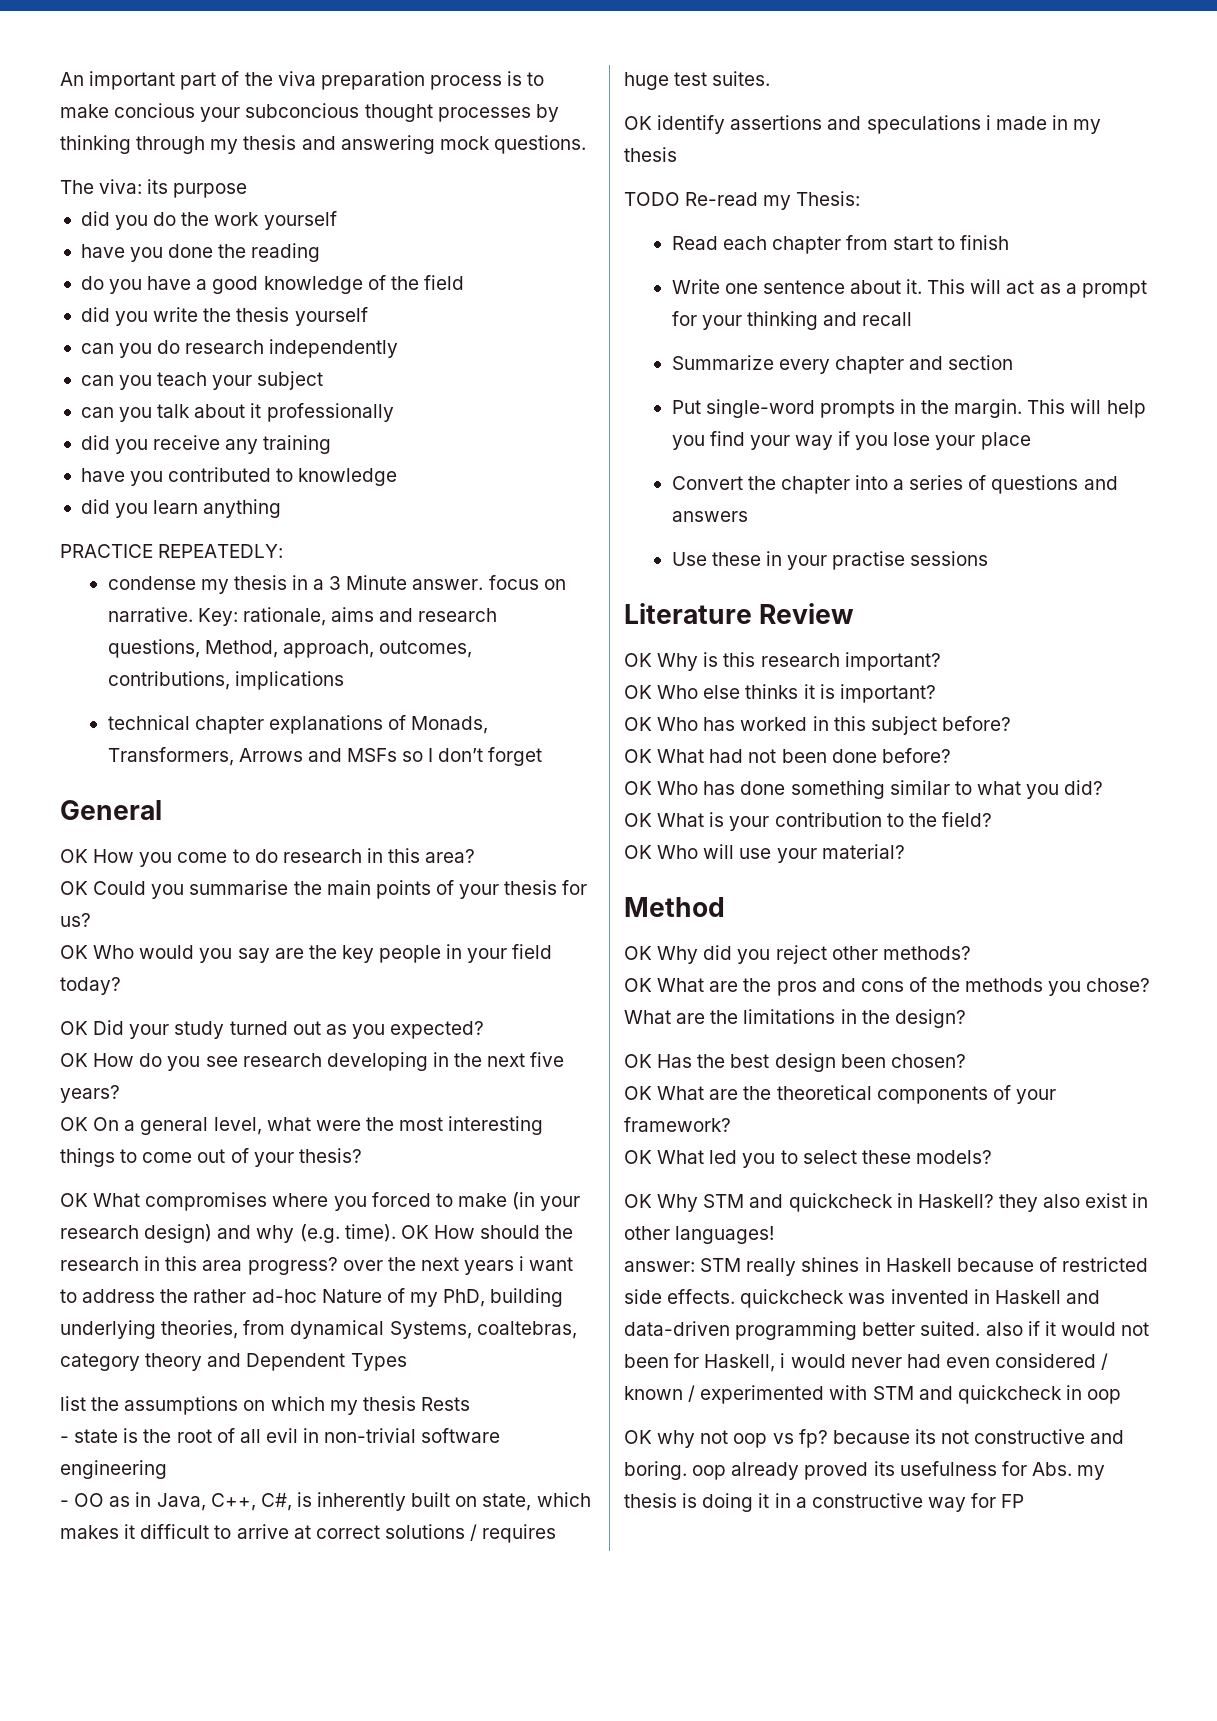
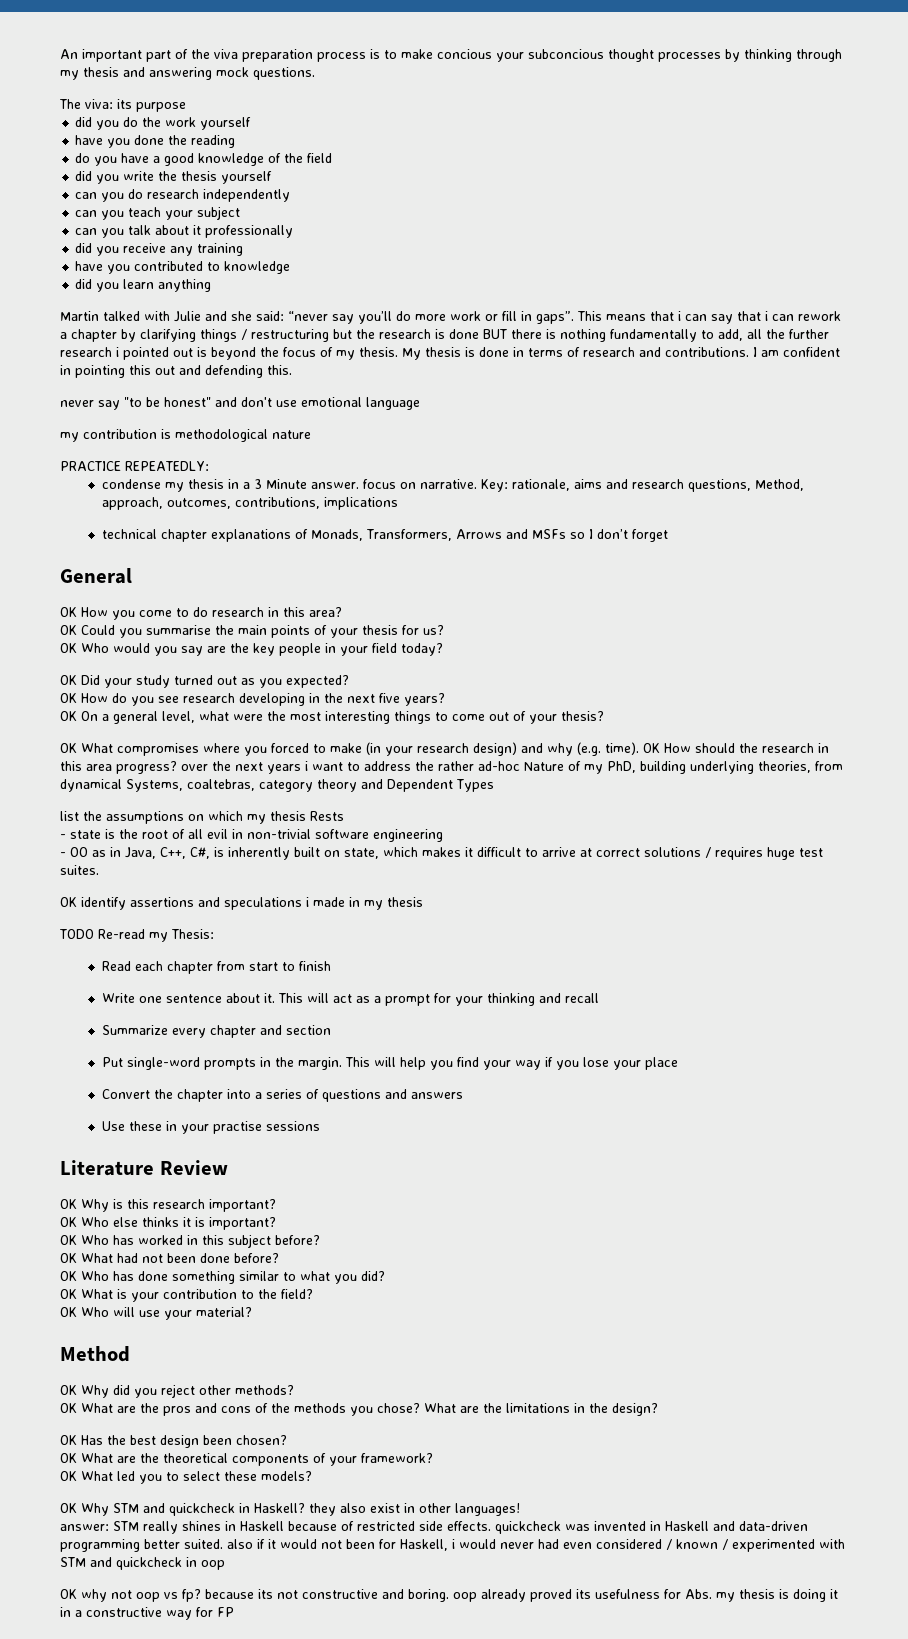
(282, 508) none -> [60,311,841,324] [60,329,829,342] [60,347,840,360] [60,365,292,378] [60,397,420,410] [60,429,311,442] // Martin talked with Julie and she said: “never say you’ll do more work or fill in gaps”. This means that i can say that i can rework a chapter by clarifying things / restructuring but the research is done BUT there is nothing fundamentally to add, all the further research i pointed out is beyond the focus of my thesis. My thesis is done in terms of research and contributions. I am confident in pointing this out and defending this. // never say "to be honest" and don't use emotional language // my contribution is methodological nature

